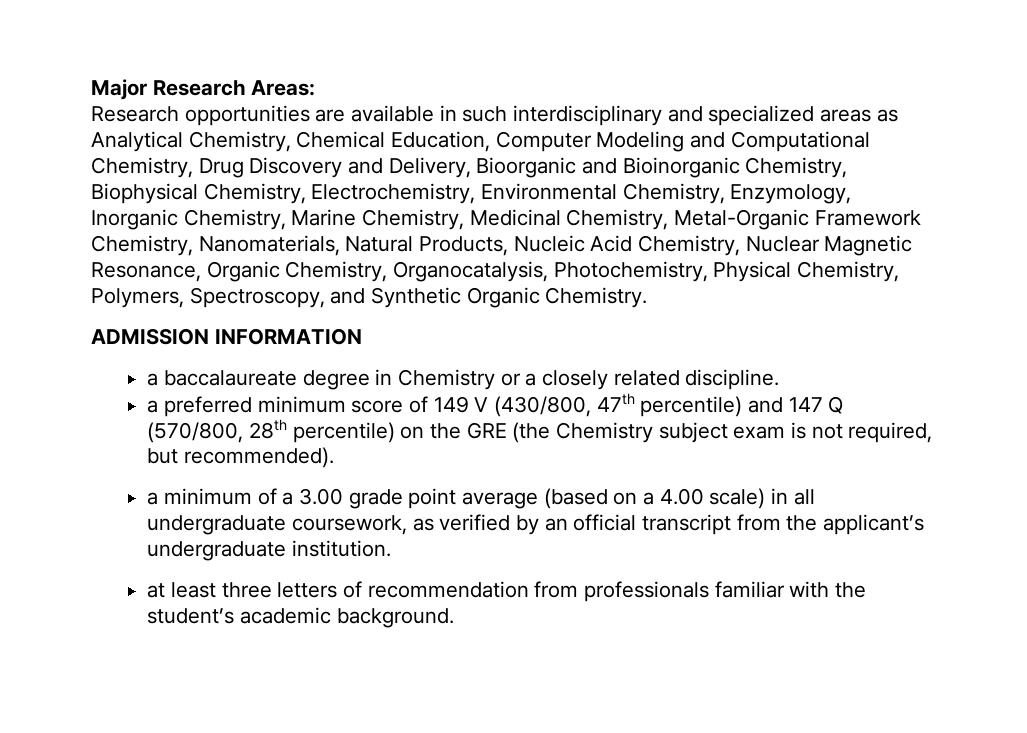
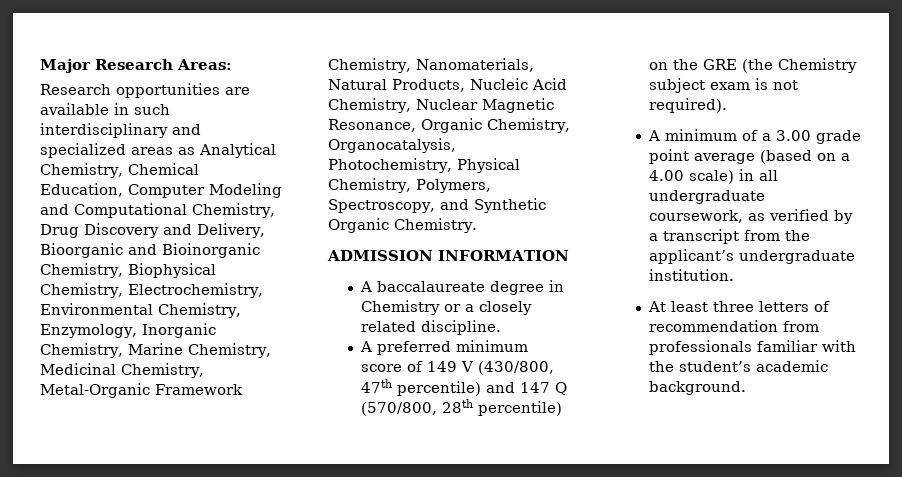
[147,373,159,386] a -> [360,281,373,292] A
[147,400,159,413] a -> [360,341,373,352] A
[848,422,933,443] [147,447,334,468] [147,492,159,505] required, but recommended). // a -> [649,98,728,113] [648,130,661,141] required). // A
[544,514,637,531] an official -> [649,233,659,241] a
[147,583,166,598] at -> [648,301,667,312] At

